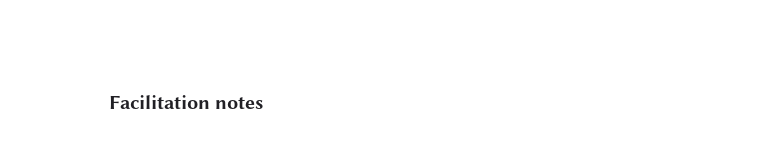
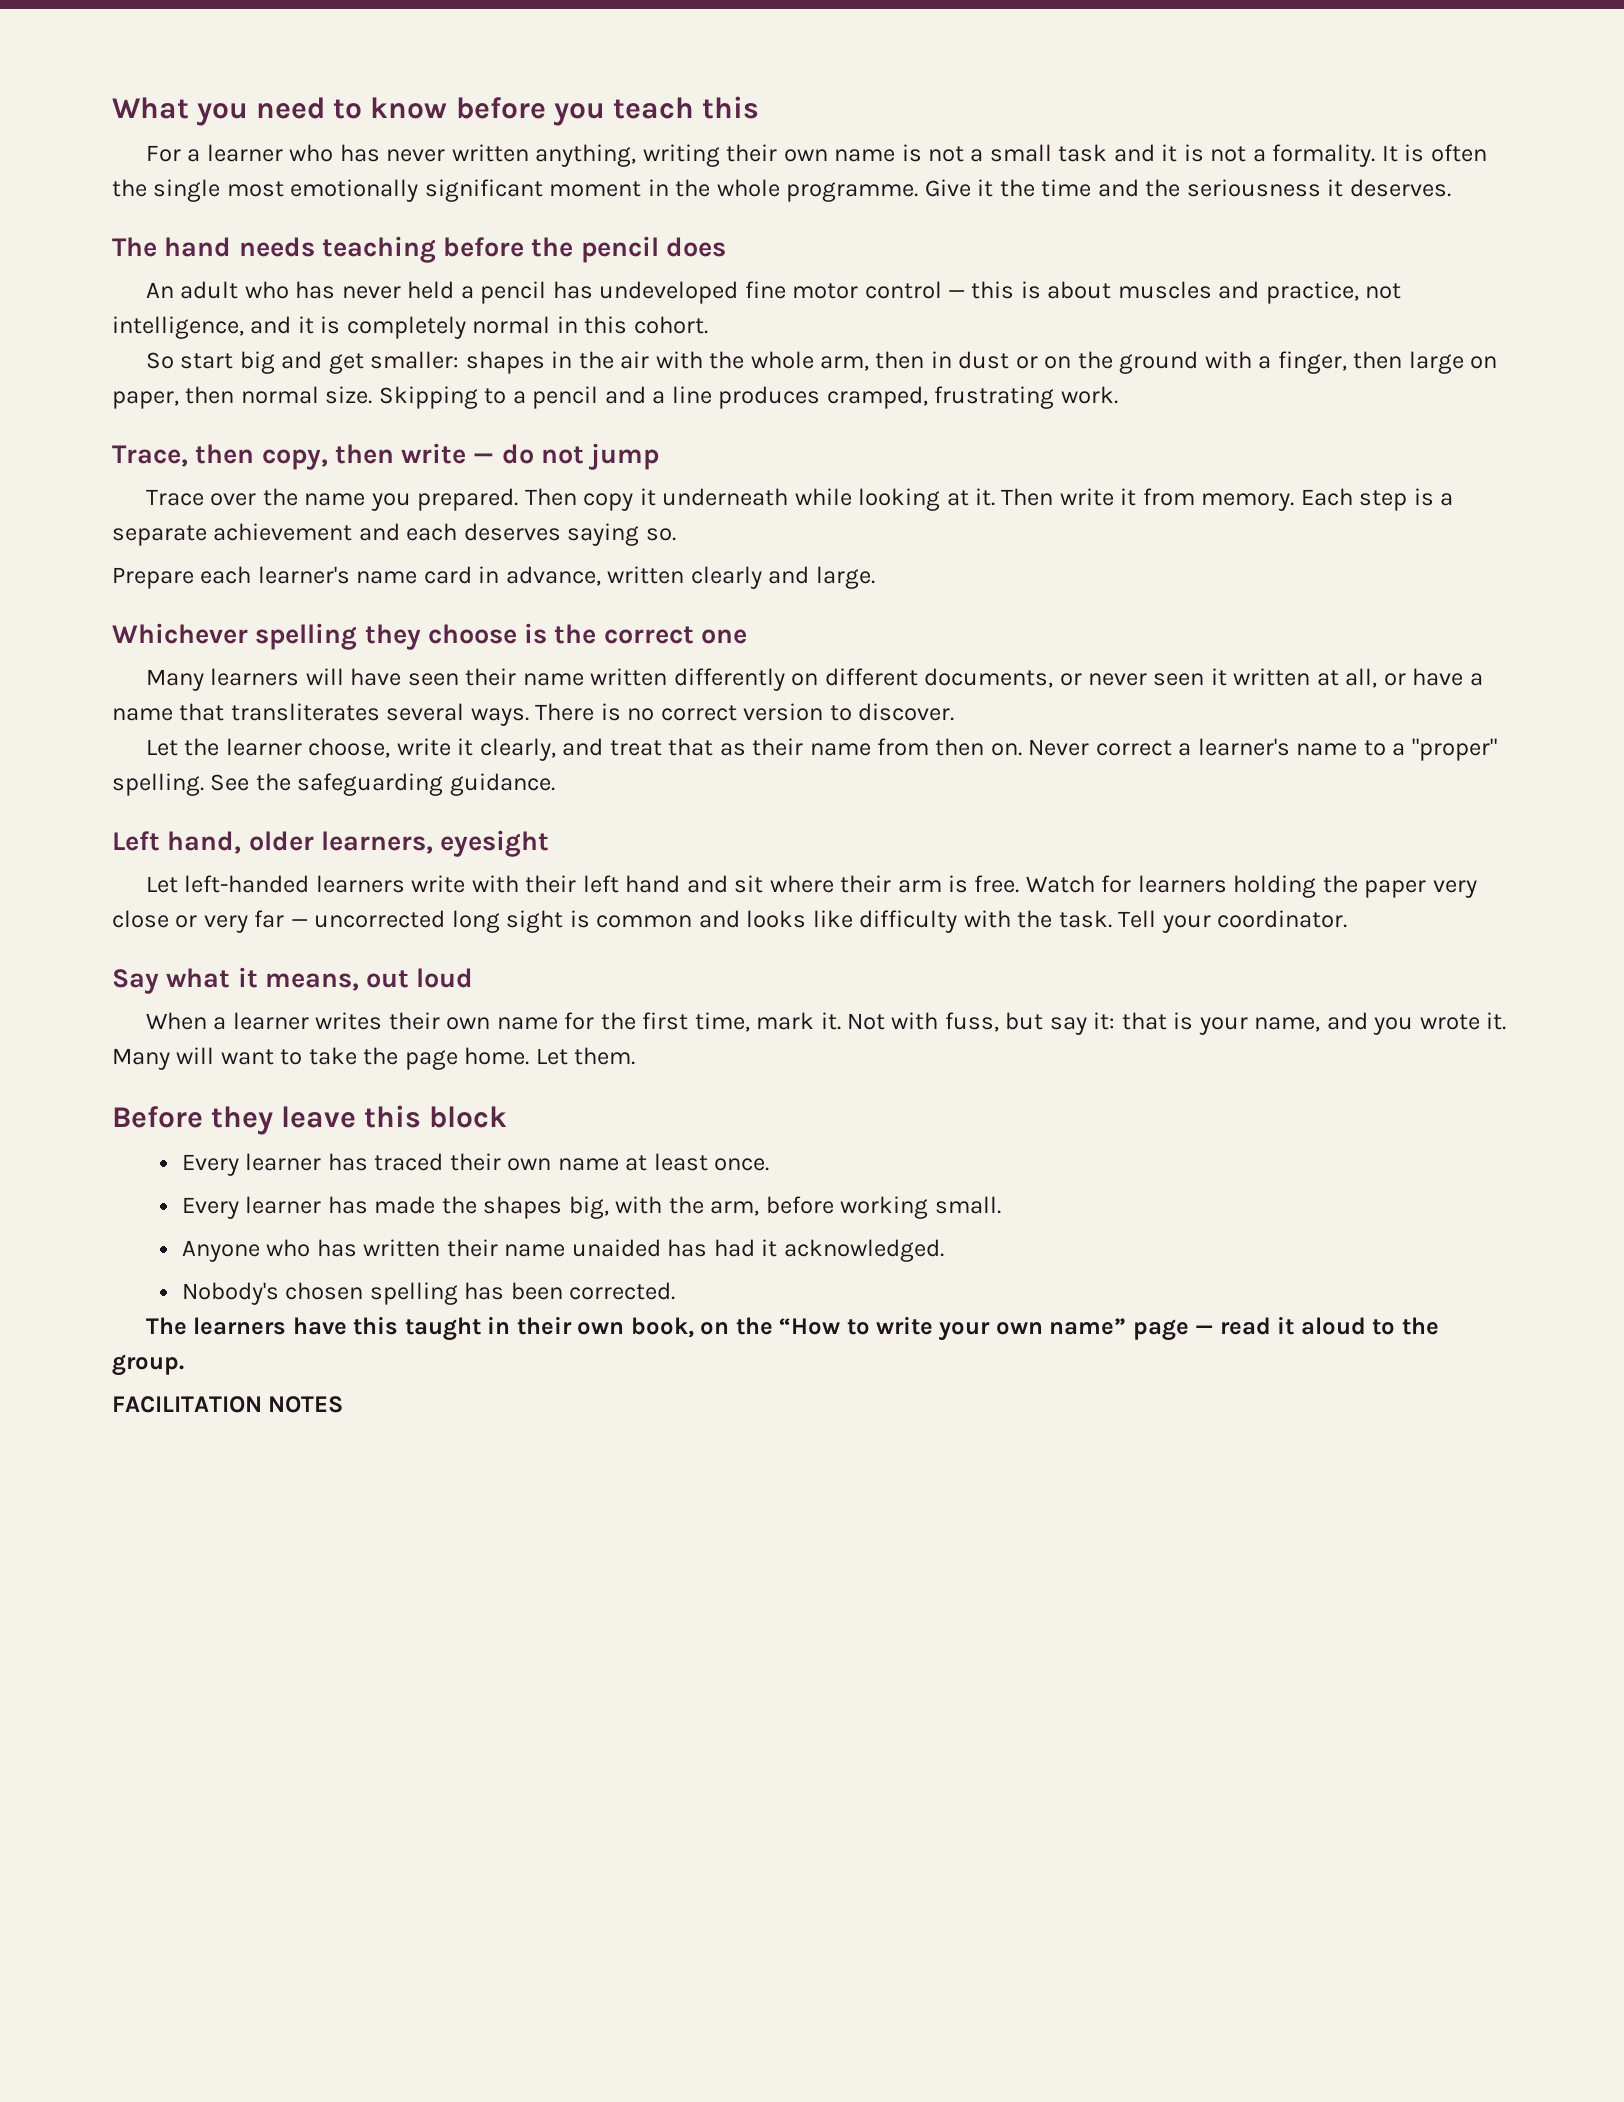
[109,95,264,109] Facilitation notes -> [112,96,759,126] [145,144,1487,167] [112,179,1451,202] [112,236,727,263] [145,281,1402,304] [112,316,708,339] [145,351,1498,374] [112,386,1118,409] [112,443,660,470] [145,488,1454,511] [112,523,676,546] [112,566,875,589] [112,623,748,650] [145,668,1483,691] [112,703,955,726] [145,738,1497,761] [112,773,555,796] [112,830,550,857] [145,875,1477,898] [112,910,1348,933] [112,967,474,994] [145,1012,1507,1035] [112,1047,636,1070] [112,1105,508,1135] [181,1153,770,1176] [181,1196,1001,1219] [181,1239,944,1262] [181,1282,676,1305] [145,1316,1439,1341] [112,1354,184,1376] [112,1396,344,1413] What you need to know before you teach this // For a learner who has never written anything, writing their own name is not a small task and it is not a formality. It is often the single most emotionally significant moment in the whole programme. Give it the time and the seriousness it deserves. // The hand needs teaching before the pencil does // An adult who has never held a pencil has undeveloped fine motor control — this is about muscles and practice, not intelligence, and it is completely normal in this cohort. // So start big and get smaller: shapes in the air with the whole arm, then in dust or on the ground with a finger, then large on paper, then normal size. Skipping to a pencil and a line produces cramped, frustrating work. // Trace, then copy, then write — do not jump // Trace over the name you prepared. Then copy it underneath while looking at it. Then write it from memory. Each step is a separate achievement and each deserves saying so. // Prepare each learner's name card in advance, written clearly and large. // Whichever spelling they choose is the correct one // Many learners will have seen their name written differently on different documents, or never seen it written at all, or have a name that transliterates several ways. There is no correct version to discover. // Let the learner choose, write it clearly, and treat that as their name from then on. Never correct a learner's name to a "proper" spelling. See the safeguarding guidance. // Left hand, older learners, eyesight // Let left-handed learners write with their left hand and sit where their arm is free. Watch for learners holding the paper very close or very far — uncorrected long sight is common and looks like difficulty with the task. Tell your coordinator. // Say what it means, out loud // When a learner writes their own name for the first time, mark it. Not with fuss, but say it: that is your name, and you wrote it. Many will want to take the page home. Let them. // Before they leave this block // Every learner has traced their own name at least once. // Every learner has made the shapes big, with the arm, before working small. // Anyone who has written their name unaided has had it acknowledged. // Nobody's chosen spelling has been corrected. // The learners have this taught in their own book, on the “How to write your own name” page — read it aloud to the group. // FACILITATION NOTES

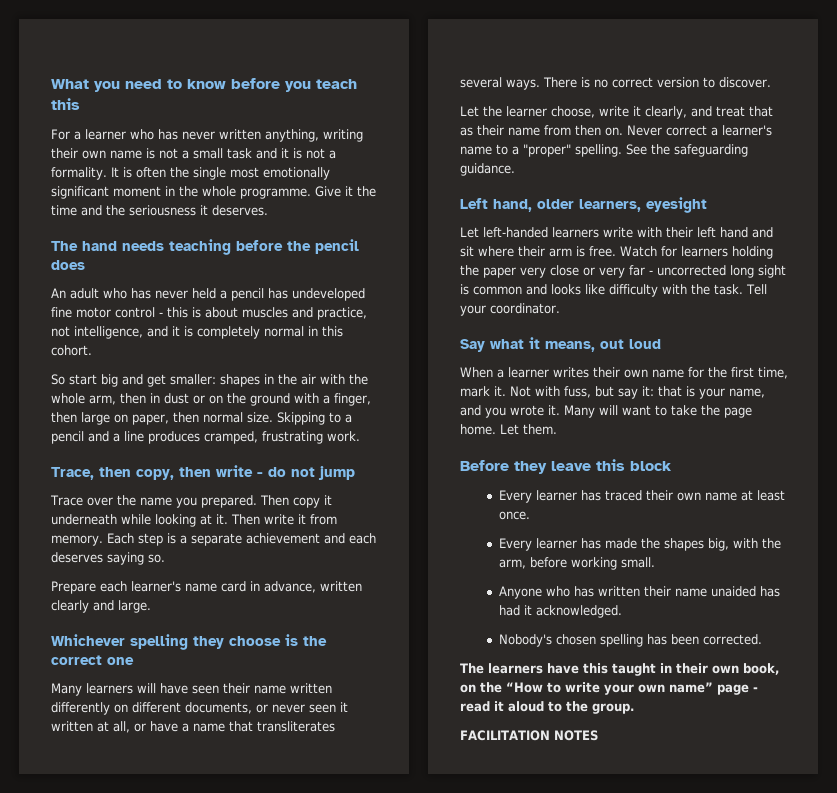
[947,290,965,298] — -> [159,312,163,317] -
[473,453,495,463] — -> [257,472,263,477] -
[290,919,308,927] — -> [649,270,653,275] -
[1195,1325,1214,1334] — -> [753,687,758,692] -

